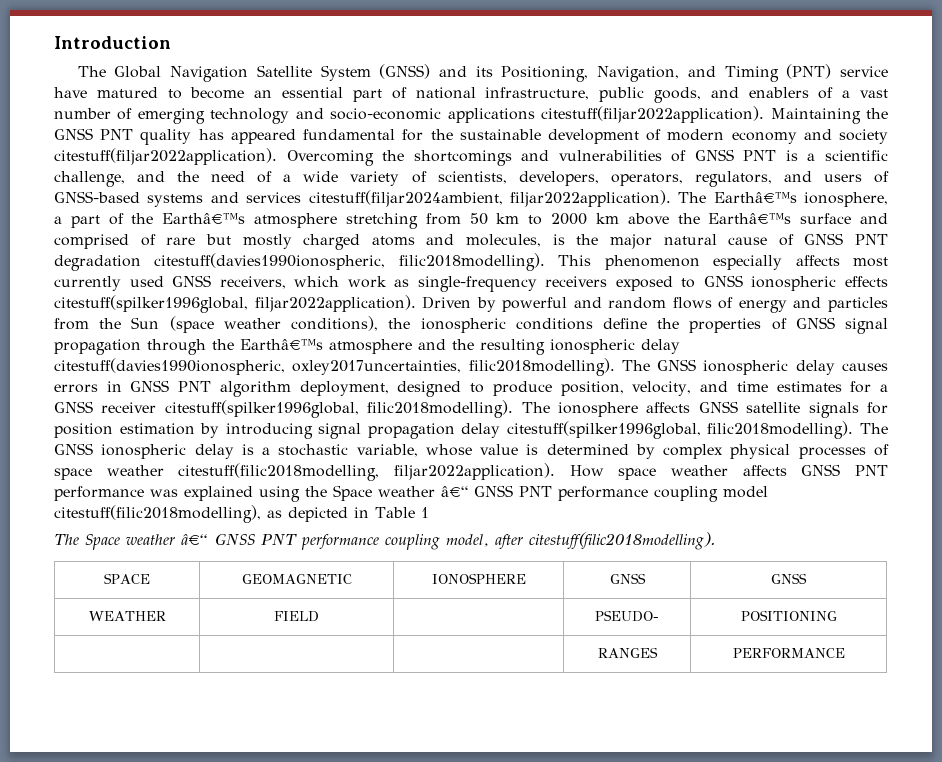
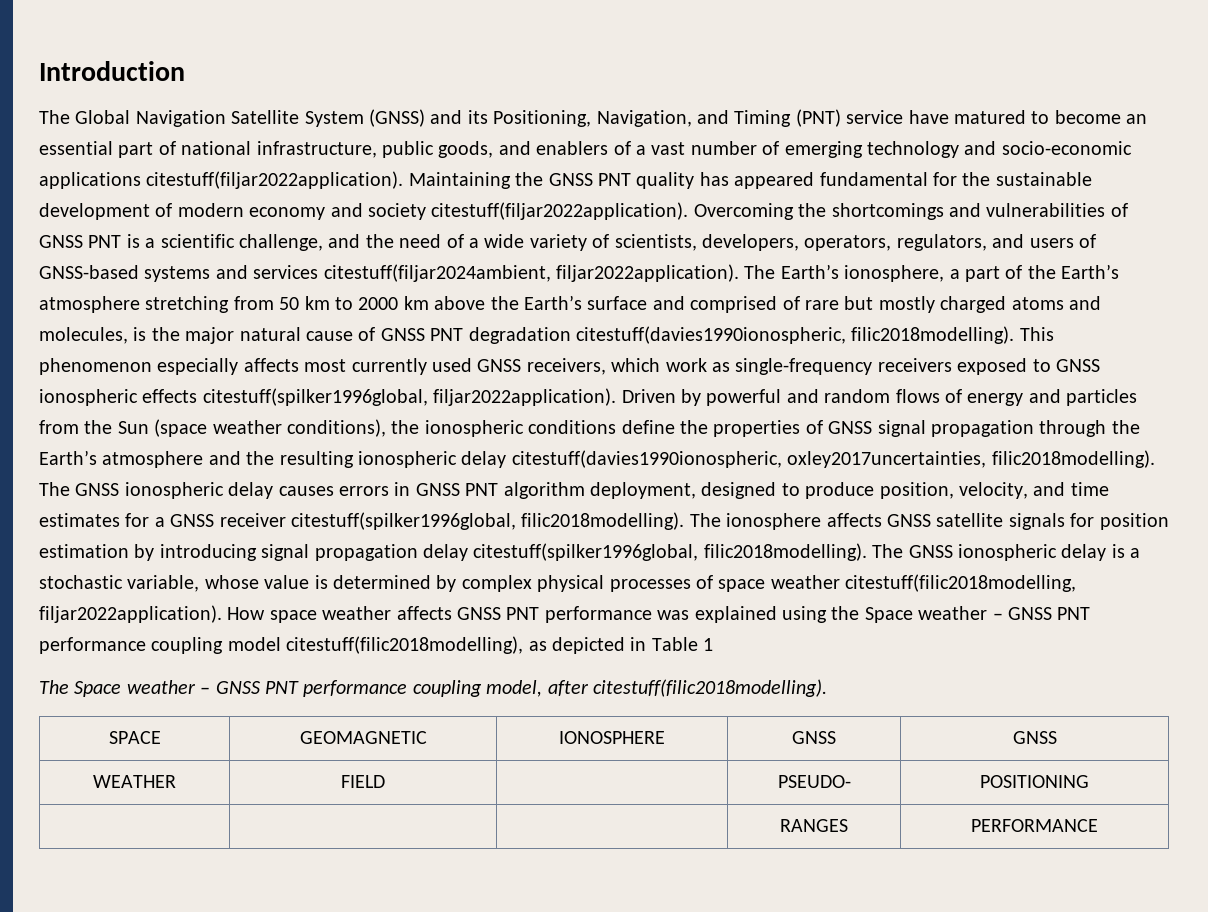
[713,192,797,203] Earthâ€™s -> [780,264,839,279] Earth’s
[162,213,246,224] Earthâ€™s -> [1061,264,1120,279] Earth’s
[708,213,792,224] Earthâ€™s -> [523,295,582,310] Earth’s
[240,339,323,350] Earthâ€™s -> [39,450,97,465] Earth’s
[441,486,468,497] â€“ -> [992,613,1003,620] –
[181,534,209,545] â€“ -> [200,687,211,694] –

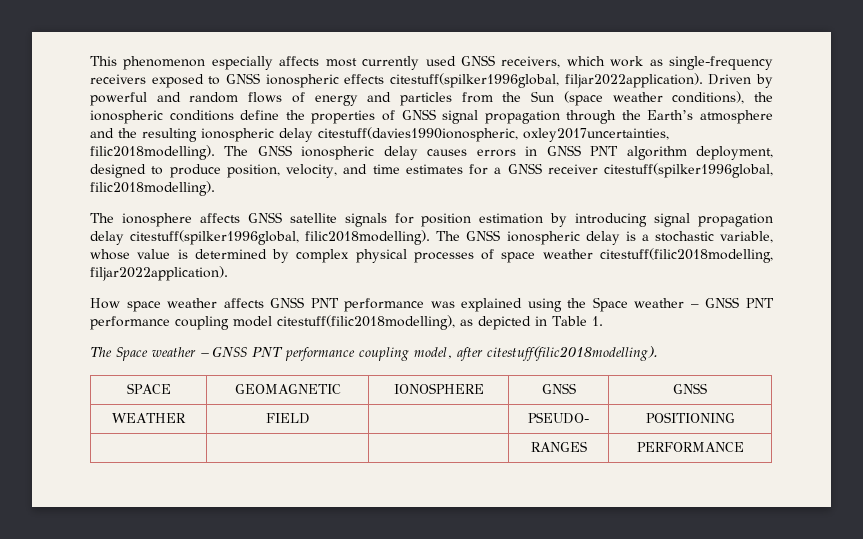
[39,61,185,81] [39,109,1148,127] [39,141,1132,158] [39,171,1092,189] [39,202,1128,220] [39,234,1096,251] [39,264,1120,282] [39,295,1101,313] [39,326,1015,344] Introduction // The Global Navigation Satellite System (GNSS) and its Positioning, Navigation, and Timing (PNT) service have matured to become an essential part of national infrastructure, public goods, and enablers of a vast number of emerging technology and socio-economic applications citestuff(filjar2022application). Maintaining the GNSS PNT quality has appeared fundamental for the sustainable development of modern economy and society citestuff(filjar2022application). Overcoming the shortcomings and vulnerabilities of GNSS PNT is a scientific challenge, and the need of a wide variety of scientists, developers, operators, regulators, and users of GNSS-based systems and services citestuff(filjar2024ambient, filjar2022application). The Earth’s ionosphere, a part of the Earth’s atmosphere stretching from 50 km to 2000 km above the Earth’s surface and comprised of rare but mostly charged atoms and molecules, is the major natural cause of GNSS PNT degradation citestuff(davies1990ionospheric, filic2018modelling). -> (90, 61) none
(685, 521) none -> (215, 188) //
(222, 614) none -> (228, 273) //
[703,638,714,651] 1 -> [591,316,603,326] 1.

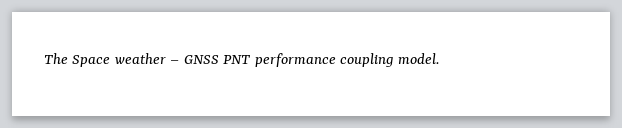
[90,55,773,70] [90,73,773,88] [90,91,773,106] [90,109,774,124] [90,127,669,142] [90,145,773,160] [90,163,773,178] [90,181,215,196] [90,212,773,227] [90,230,774,245] [90,248,773,263] [90,266,228,281] [90,297,774,312] [90,315,603,330] This phenomenon especially affects most currently used GNSS receivers, which work as single-frequency receivers exposed to GNSS ionospheric effects citestuff(spilker1996global, filjar2022application). Driven by powerful and random flows of energy and particles from the Sun (space weather conditions), the ionospheric conditions define the properties of GNSS signal propagation through the Earth’s atmosphere and the resulting ionospheric delay citestuff(davies1990ionospheric, oxley2017uncertainties, filic2018modelling). The GNSS ionospheric delay causes errors in GNSS PNT algorithm deployment, designed to produce position, velocity, and time estimates for a GNSS receiver citestuff(spilker1996global, filic2018modelling). // The ionosphere affects GNSS satellite signals for position estimation by introducing signal propagation delay citestuff(spilker1996global, filic2018modelling). The GNSS ionospheric delay is a stochastic variable, whose value is determined by complex physical processes of space weather citestuff(filic2018modelling, filjar2022application). // How space weather affects GNSS PNT performance was explained using the Space weather – GNSS PNT performance coupling model citestuff(filic2018modelling), as depicted in Table 1. // -> (44, 58) none
[414,346,658,361] [126,383,171,394] [234,384,341,394] [393,383,484,394] [541,383,576,394] [673,383,707,394] [112,413,186,423] [265,413,310,424] [528,412,589,424] [645,412,735,423] [530,441,587,452] [636,442,744,452] model, after citestuff(filic2018modelling). // SPACE | GEOMAGNETIC | IONOSPHERE | GNSS | GNSS // WEATHER | FIELD | | PSEUDO- | POSITIONING // | | | RANGES | PERFORMANCE -> [397,53,440,64] model.

